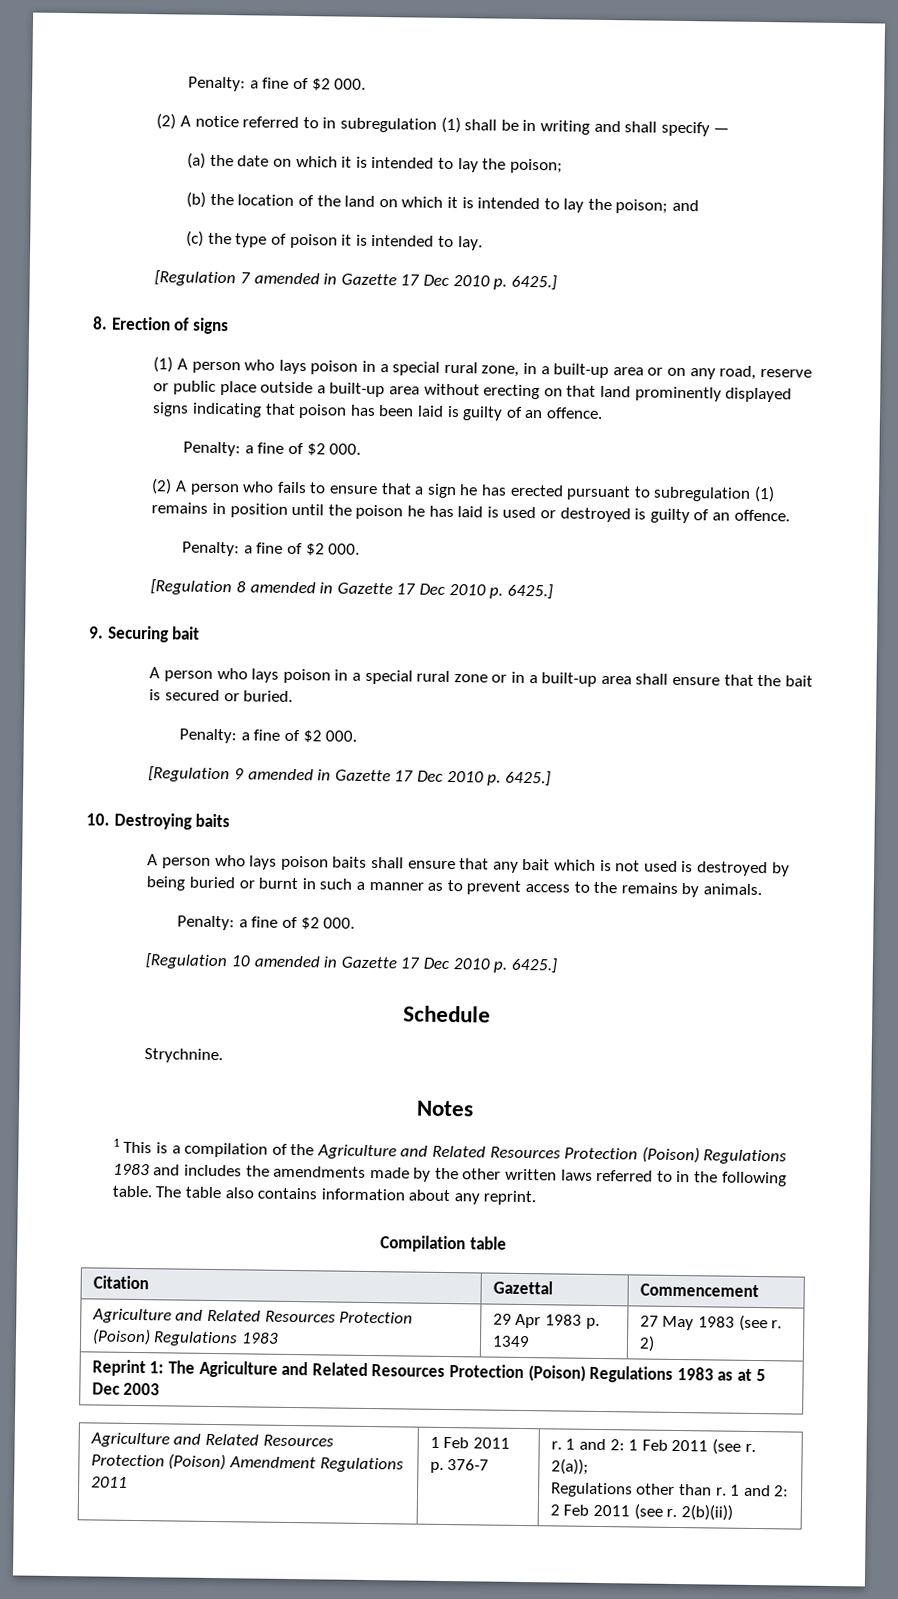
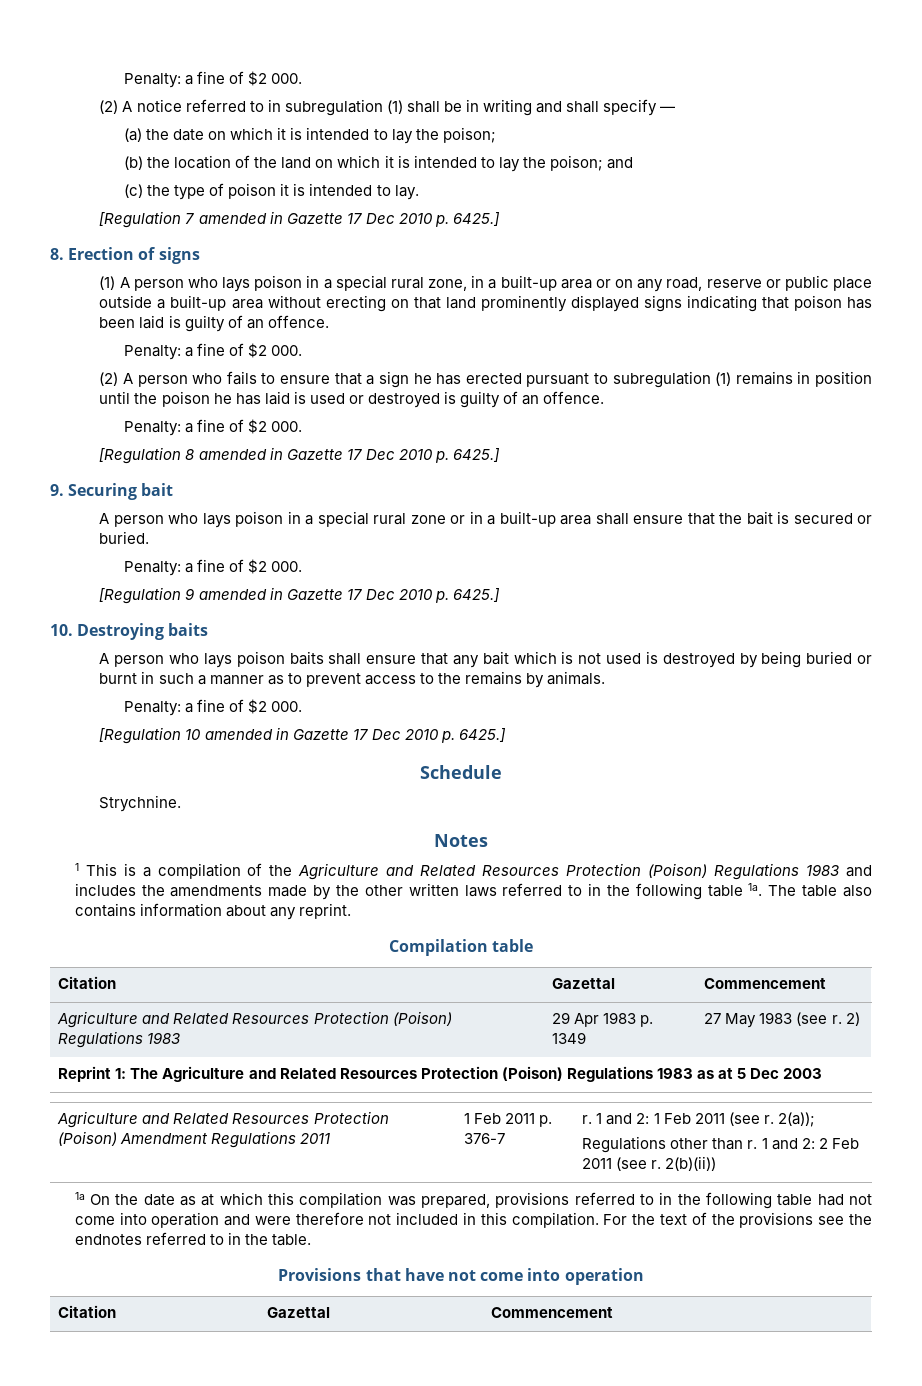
[111,1185,152,1198] table. -> [707,883,763,897] table 1a.
(733, 1512) none -> [74,1192,873,1209] [74,1212,872,1228] [74,1232,311,1246] [278,1268,644,1285] [58,1305,117,1318] [267,1307,331,1318] [491,1307,614,1318] // 1a On the date as at which this compilation was prepared, provisions referred to in the following table had not come into operation and were therefore not included in this compilation. For the text of the provisions see the endnotes referred to in the table. // Provisions that have not come into operation // Citation | Gazettal | Commencement

